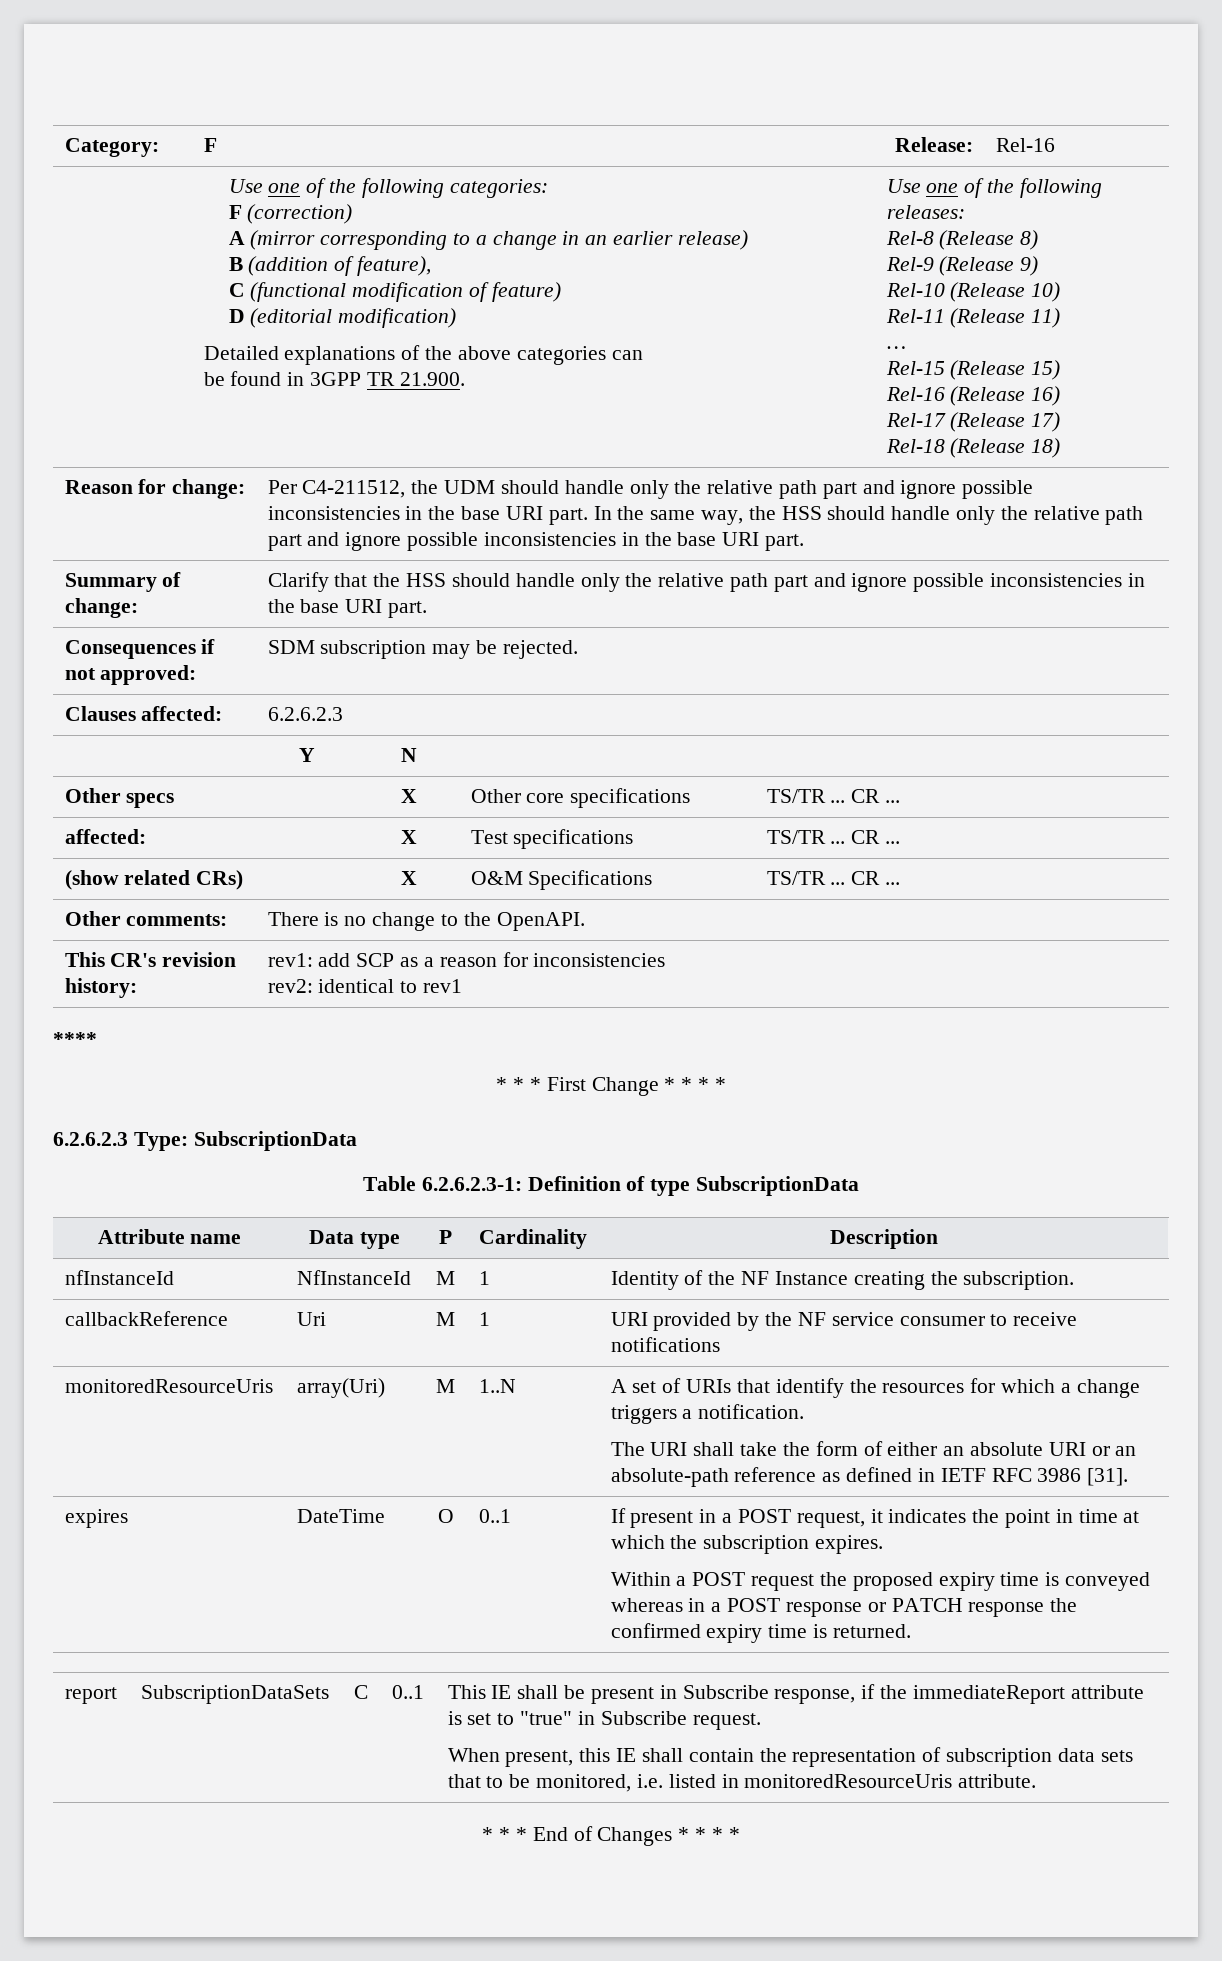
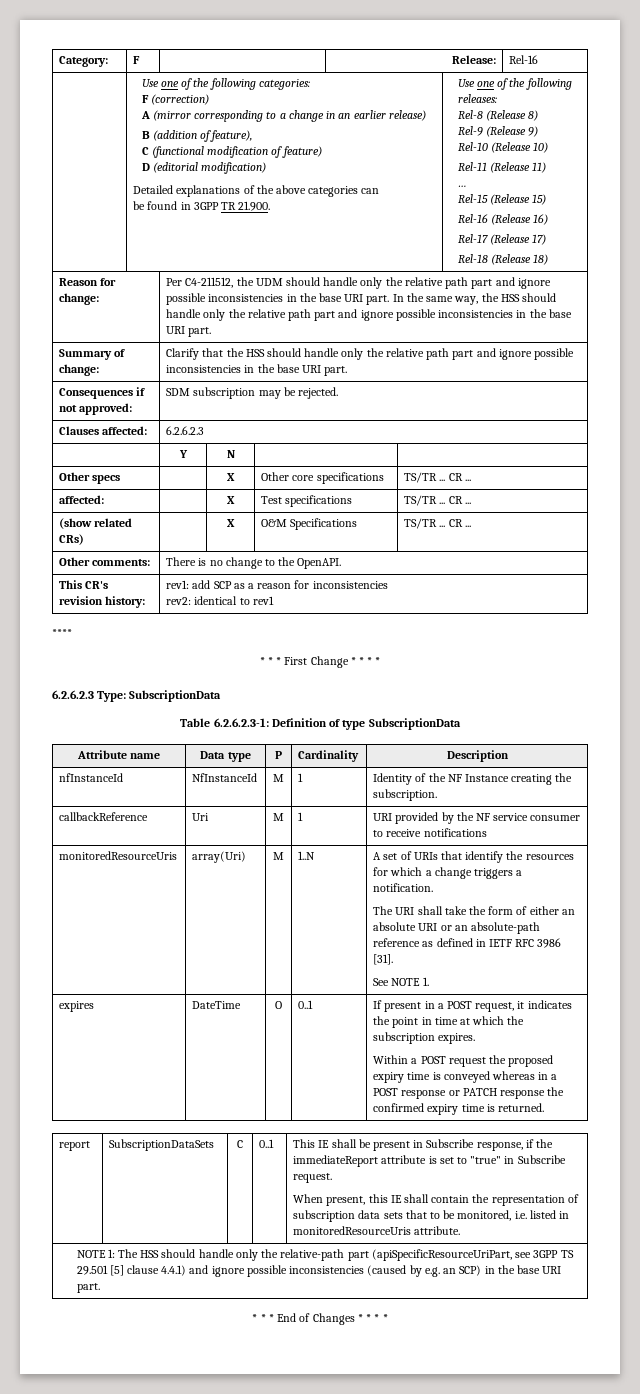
(1129, 1477) none -> [373,977,429,986] // See NOTE 1.
(1037, 1781) none -> [76,1249,574,1261] [76,1265,562,1277] [76,1283,100,1293] // NOTE 1: The HSS should handle only the relative-path part (apiSpecificResourceUriPart, see 3GPP TS 29.501 [5] clause 4.4.1) and ignore possible inconsistencies (caused by e.g. an SCP) in the base URI part.

